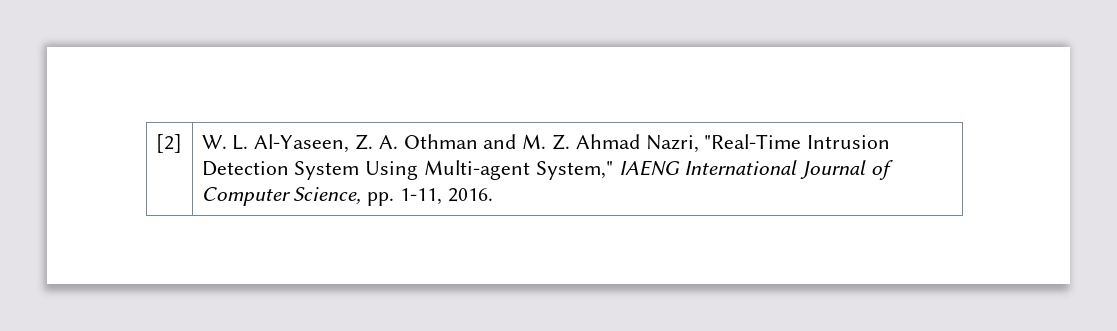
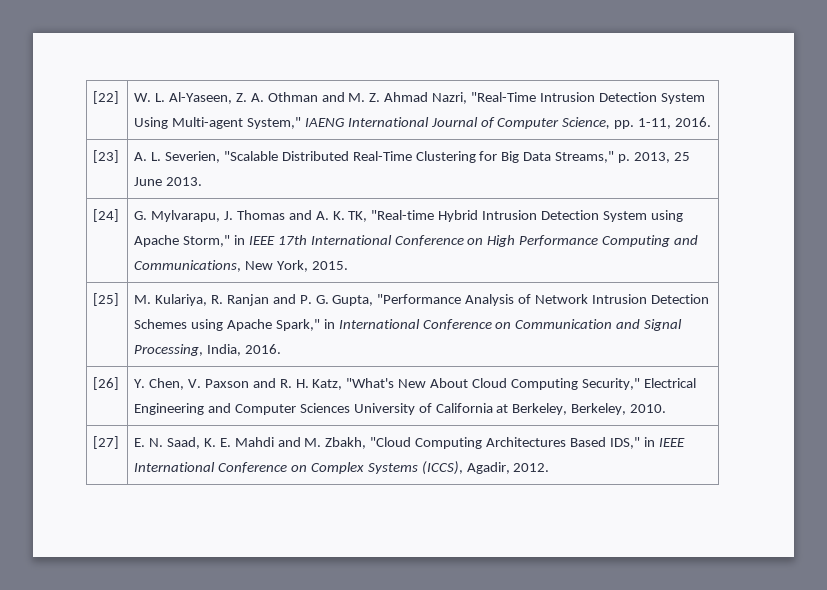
[155,134,182,153] [2] -> [93,91,120,104] [22]
(493, 195) none -> [93,150,120,163] [134,151,690,163] [134,177,202,186] [93,209,120,222] [134,210,683,222] [134,235,699,247] [134,260,348,272] [93,293,120,306] [134,294,709,306] [134,319,683,331] [134,344,281,356] [93,377,120,390] [134,378,696,390] [134,403,667,415] [93,436,120,449] [134,437,685,449] [134,461,550,475] // [23] | A. L. Severien, "Scalable Distributed Real-Time Clustering for Big Data Streams," p. 2013, 25 June 2013. // [24] | G. Mylvarapu, J. Thomas and A. K. TK, "Real-time Hybrid Intrusion Detection System using Apache Storm," in IEEE 17th International Conference on High Performance Computing and Communications, New York, 2015. // [25] | M. Kulariya, R. Ranjan and P. G. Gupta, "Performance Analysis of Network Intrusion Detection Schemes using Apache Spark," in International Conference on Communication and Signal Processing, India, 2016. // [26] | Y. Chen, V. Paxson and R. H. Katz, "What's New About Cloud Computing Security," Electrical Engineering and Computer Sciences University of California at Berkeley, Berkeley, 2010. // [27] | E. N. Saad, K. E. Mahdi and M. Zbakh, "Cloud Computing Architectures Based IDS," in IEEE International Conference on Complex Systems (ICCS), Agadir, 2012.

